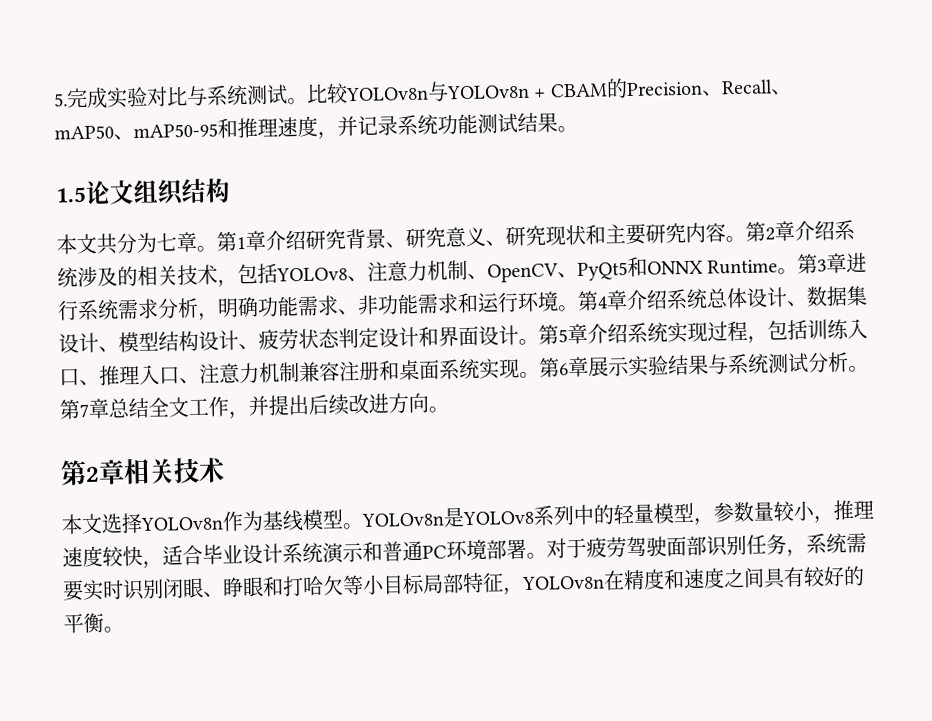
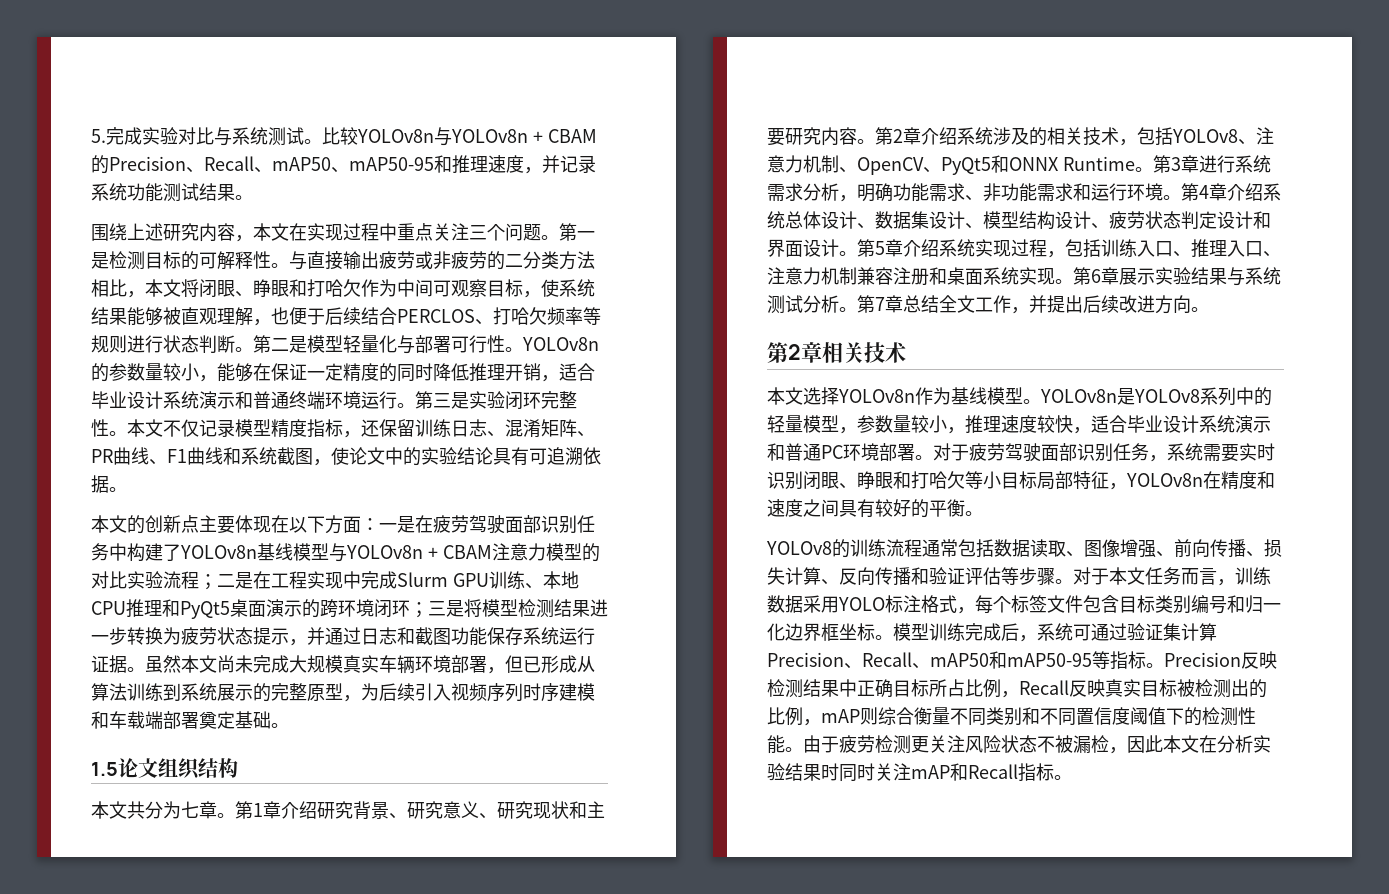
(578, 129) none -> [91,223,595,242] [91,251,595,270] [91,279,595,298] [91,307,601,326] [91,335,599,354] [91,363,595,382] [91,391,577,410] [91,419,595,438] [91,447,601,466] [91,475,127,493] [91,515,595,534] [91,543,600,562] [91,571,579,590] [91,599,608,619] [91,627,595,646] [91,655,595,674] [91,683,595,702] [91,711,289,729] // 围绕上述研究内容，本文在实现过程中重点关注三个问题。第一是检测目标的可解释性。与直接输出疲劳或非疲劳的二分类方法相比，本文将闭眼、睁眼和打哈欠作为中间可观察目标，使系统结果能够被直观理解，也便于后续结合PERCLOS、打哈欠频率等规则进行状态判断。第二是模型轻量化与部署可行性。YOLOv8n的参数量较小，能够在保证一定精度的同时降低推理开销，适合毕业设计系统演示和普通终端环境运行。第三是实验闭环完整性。本文不仅记录模型精度指标，还保留训练日志、混淆矩阵、PR曲线、F1曲线和系统截图，使论文中的实验结论具有可追溯依据。 // 本文的创新点主要体现在以下方面：一是在疲劳驾驶面部识别任务中构建了YOLOv8n基线模型与YOLOv8n + CBAM注意力模型的对比实验流程；二是在工程实现中完成Slurm GPU训练、本地CPU推理和PyQt5桌面演示的跨环境闭环；三是将模型检测结果进一步转换为疲劳状态提示，并通过日志和截图功能保存系统运行证据。虽然本文尚未完成大规模真实车辆环境部署，但已形成从算法训练到系统展示的完整原型，为后续引入视频序列时序建模和车载端部署奠定基础。
(124, 629) none -> [766,539,1282,558] [767,567,1271,586] [767,595,1281,614] [767,623,1217,642] [767,651,1277,670] [767,679,1267,698] [767,707,1256,726] [767,735,1271,754] [767,763,1072,782] // YOLOv8的训练流程通常包括数据读取、图像增强、前向传播、损失计算、反向传播和验证评估等步骤。对于本文任务而言，训练数据采用YOLO标注格式，每个标签文件包含目标类别编号和归一化边界框坐标。模型训练完成后，系统可通过验证集计算Precision、Recall、mAP50和mAP50-95等指标。Precision反映检测结果中正确目标所占比例，Recall反映真实目标被检测出的比例，mAP则综合衡量不同类别和不同置信度阈值下的检测性能。由于疲劳检测更关注风险状态不被漏检，因此本文在分析实验结果时同时关注mAP和Recall指标。

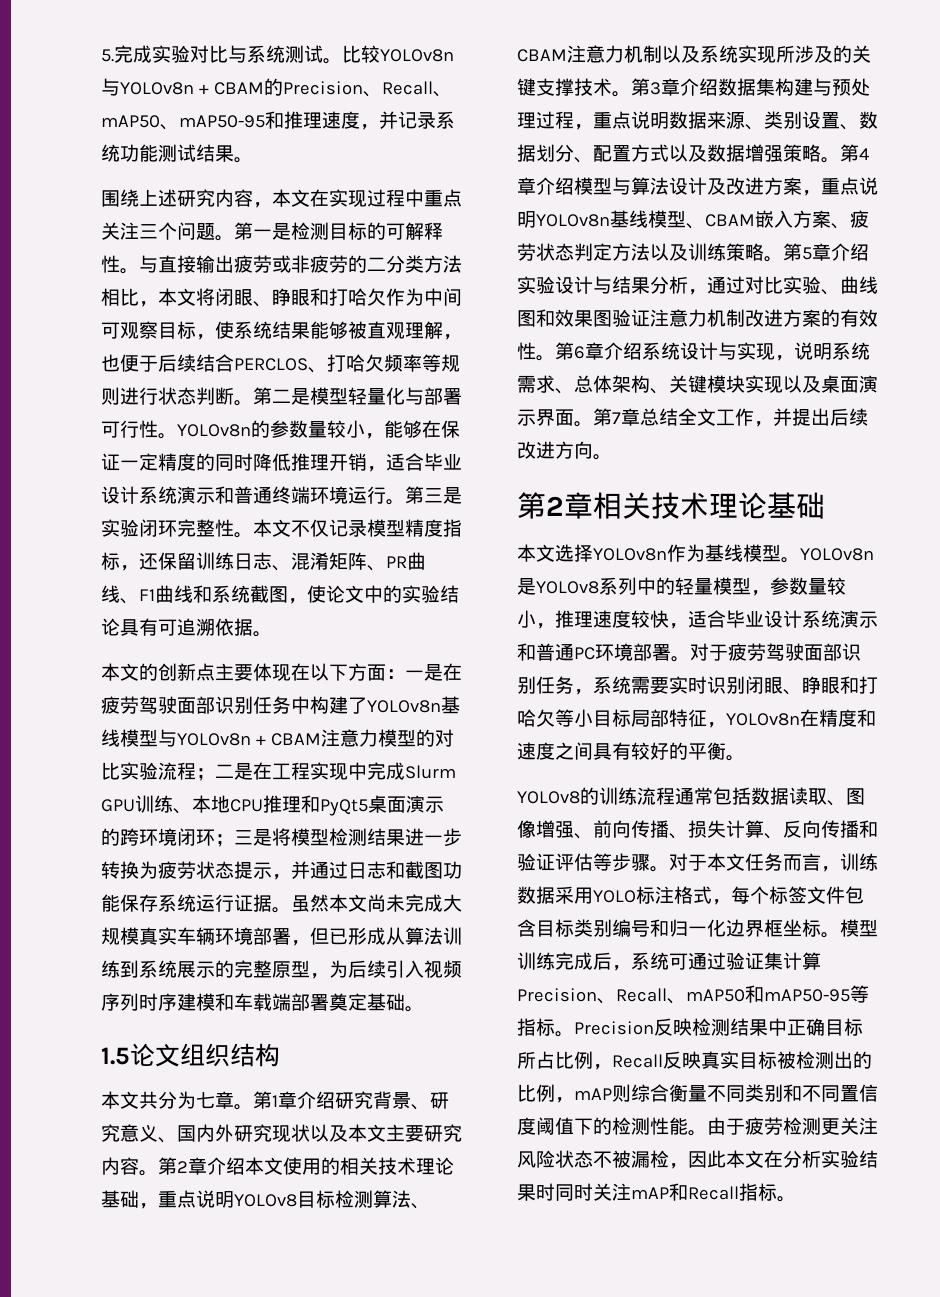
(497, 816) none -> [177,1124,234,1142] 国内外
[569,801,587,819] 和 -> [310,1124,386,1142] 以及本文
[957,127,1029,145] 系统涉及 -> [245,1157,321,1175] 本文使用
[1119,127,1274,146] [767,155,1271,175] [767,183,1281,202] [767,211,1271,230] [767,239,1281,258] [767,267,1281,286] [767,295,839,314] ，包括YOLOv8、注意力机制、OpenCV、PyQt5和ONNX Runtime。第3章进行系统需求分析，明确功能需求、非功能需求和运行环境。第4章介绍系统总体设计、数据集设计、模型结构设计、疲劳状态判定设计和界面设计。第5章介绍系统实现过程，包括训练入口、推理入口、注意力机制兼容注册和桌面系统实现。第6章展示实验结果与系统测试分析 -> [416,1157,454,1175] [101,1190,430,1209] [517,45,871,63] [517,78,870,97] [517,111,878,130] [517,144,869,163] [517,177,878,196] [517,210,869,229] [517,243,869,262] [517,276,878,295] [517,309,878,327] [517,342,870,361] [517,375,878,394] [517,409,574,426] 理论基础，重点说明YOLOv8目标检测算法、CBAM注意力机制以及系统实现所涉及的关键支撑技术。第3章介绍数据集构建与预处理过程，重点说明数据来源、类别设置、数据划分、配置方式以及数据增强策略。第4章介绍模型与算法设计及改进方案，重点说明YOLOv8n基线模型、CBAM嵌入方案、疲劳状态判定方法以及训练策略。第5章介绍实验设计与结果分析，通过对比实验、曲线图和效果图验证注意力机制改进方案的有效性。第6章介绍系统设计与实现，说明系统需求、总体架构、关键模块实现以及桌面演示界面
(906, 352) none -> [709,492,825,519] 理论基础

